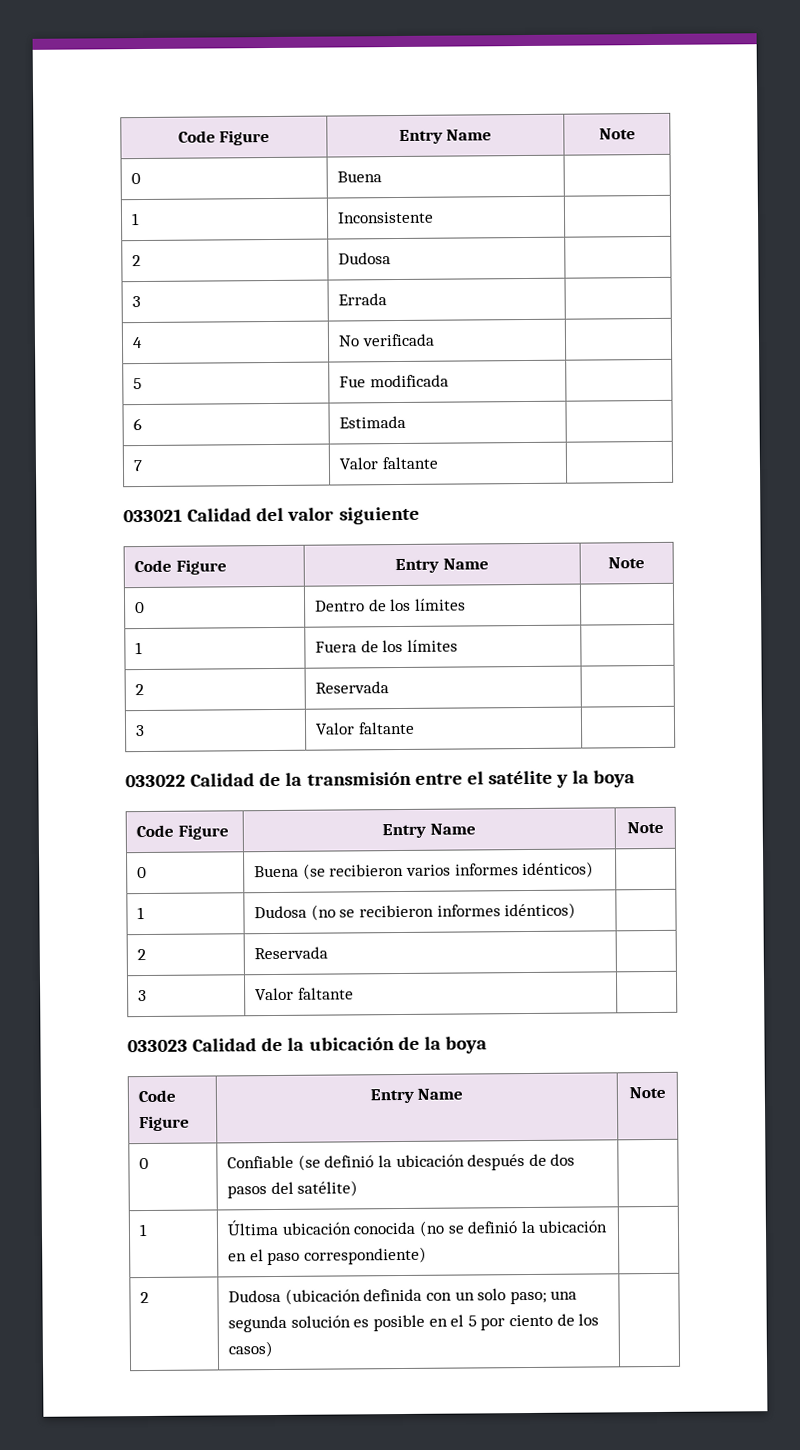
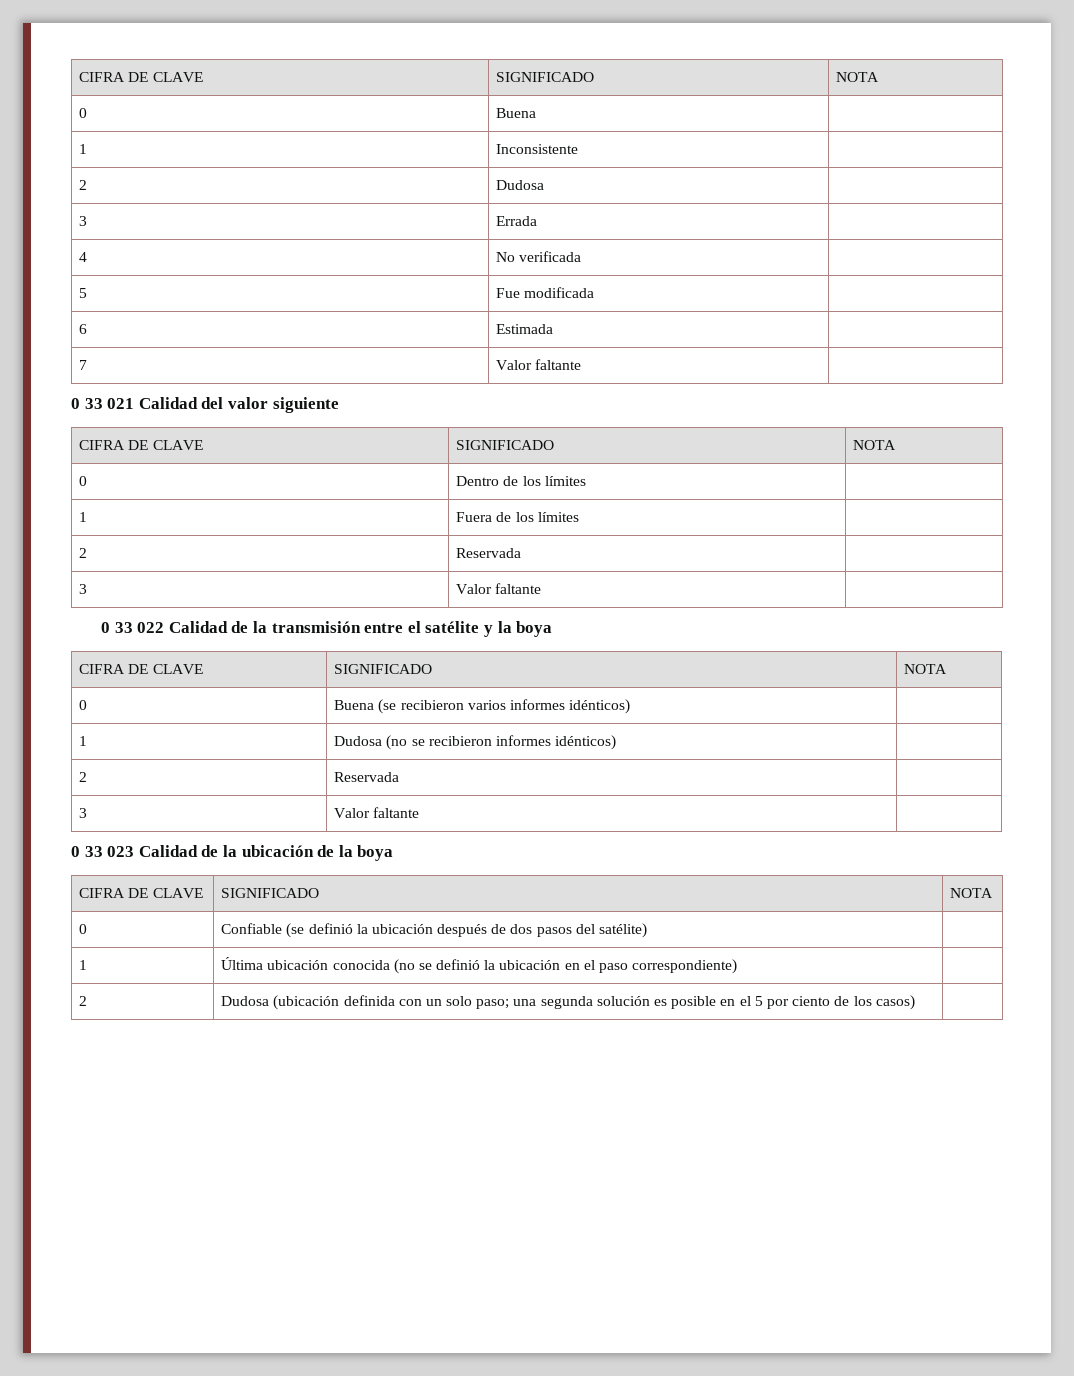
[177,130,271,146] [398,129,493,144] [598,128,636,140] Code Figure | Entry Name | Note -> [79,72,203,82] [496,72,595,82] [836,72,880,82] CIFRA DE CLAVE | SIGNIFICADO | NOTA
[123,508,183,523] 033021 -> [71,398,135,409] 0 33 021
[134,559,227,575] [395,558,489,574] [608,557,645,569] Code Figure | Entry Name | Note -> [79,440,203,450] [456,440,555,450] [853,440,897,450] CIFRA DE CLAVE | SIGNIFICADO | NOTA
[125,774,186,788] 033022 -> [101,622,165,633] 0 33 022
[136,824,229,840] [382,823,476,839] [626,821,664,834] Code Figure | Entry Name | Note -> [79,664,203,674] [334,664,433,674] [904,664,948,674] CIFRA DE CLAVE | SIGNIFICADO | NOTA
[127,1039,188,1053] 033023 -> [71,846,135,857] 0 33 023
[138,1089,177,1103] [139,1115,191,1132] [369,1088,464,1104] [628,1086,666,1099] Code Figure | Entry Name | Note -> [79,888,203,898] [221,888,320,898] [950,888,994,898] CIFRA DE CLAVE | SIGNIFICADO | NOTA

